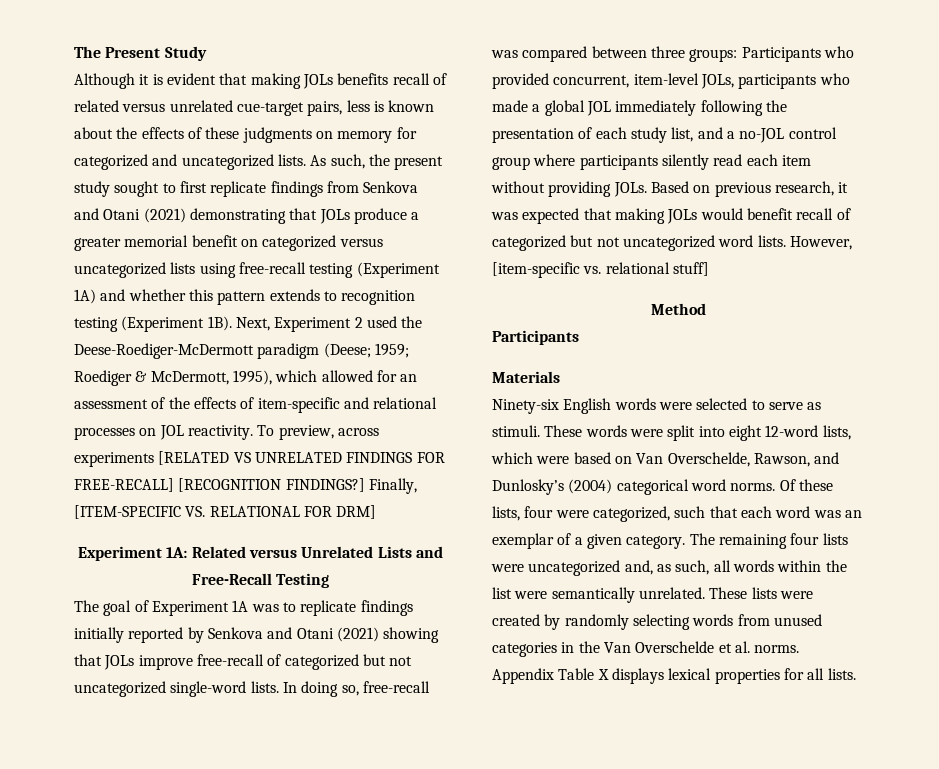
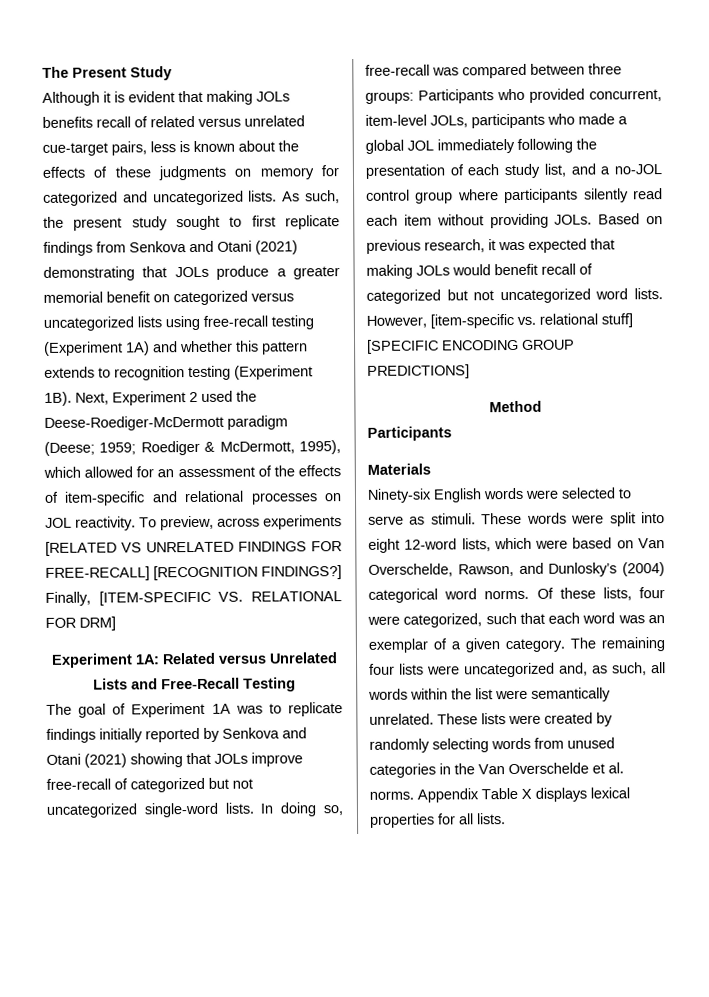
(709, 269) none -> [367,339,575,354] [367,364,470,379] [SPECIFIC ENCODING GROUP PREDICTIONS]

